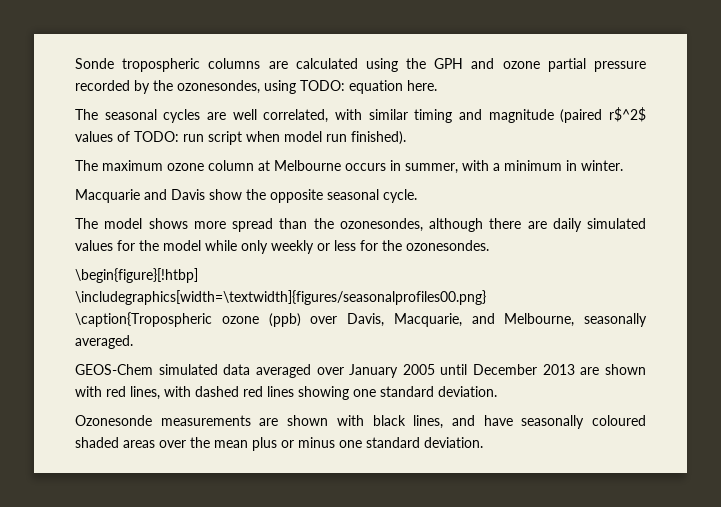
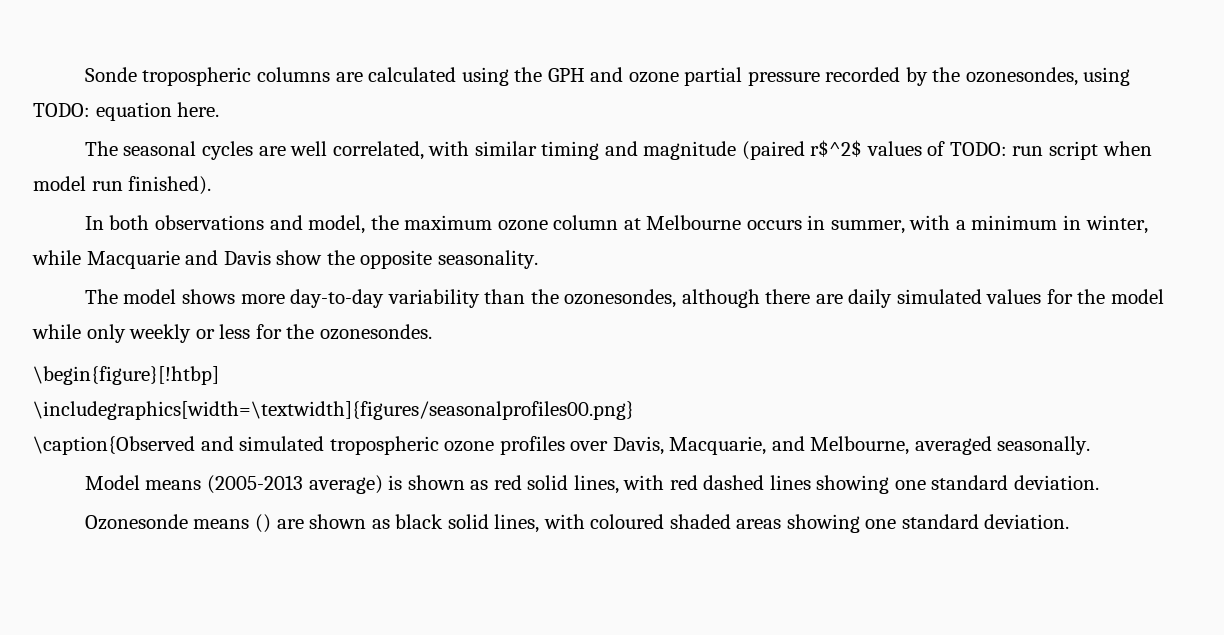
[75,160,98,171] The -> [84,215,399,234] In both observations and model, the
[581,160,623,171] winter. // -> [1085,215,1148,234] [32,250,81,265] winter, while
[327,189,417,203] seasonal cycle. -> [437,250,538,269] seasonality.
[232,218,273,232] spread -> [290,289,480,308] day-to-day variability
[75,312,301,327] \caption{Tropospheric ozone (ppb) -> [33,436,565,455] \caption{Observed and simulated tropospheric ozone profiles
[584,313,647,327] [75,335,133,349] [75,364,646,378] [75,386,263,400] seasonally averaged. // GEOS-Chem simulated data averaged over January 2005 until December 2013 are shown with red lines, with dashed red -> [914,436,1091,455] [84,475,765,494] averaged seasonally. // Model means (2005-2013 average) is shown as red solid lines, with red dashed
[160,415,646,429] [75,437,335,451] measurements are shown with black lines, and have seasonally coloured shaded areas over the mean plus or minus -> [193,514,860,533] means () are shown as black solid lines, with coloured shaded areas showing

